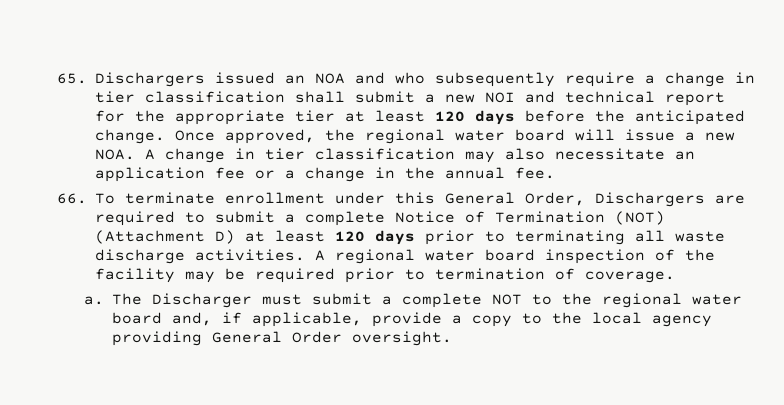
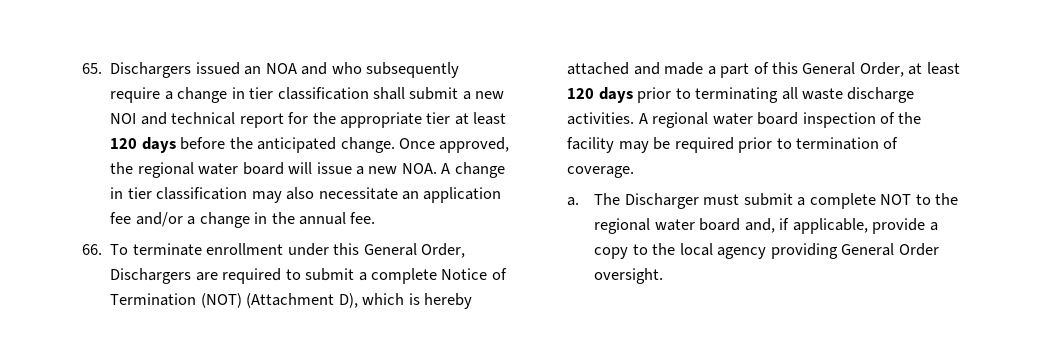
[255,170,275,179] or -> [135,212,183,227] and/or
[215,230,235,244] D) -> [338,293,472,309] [567,62,904,78] D), which is hereby attached and made a part of this General Order,

